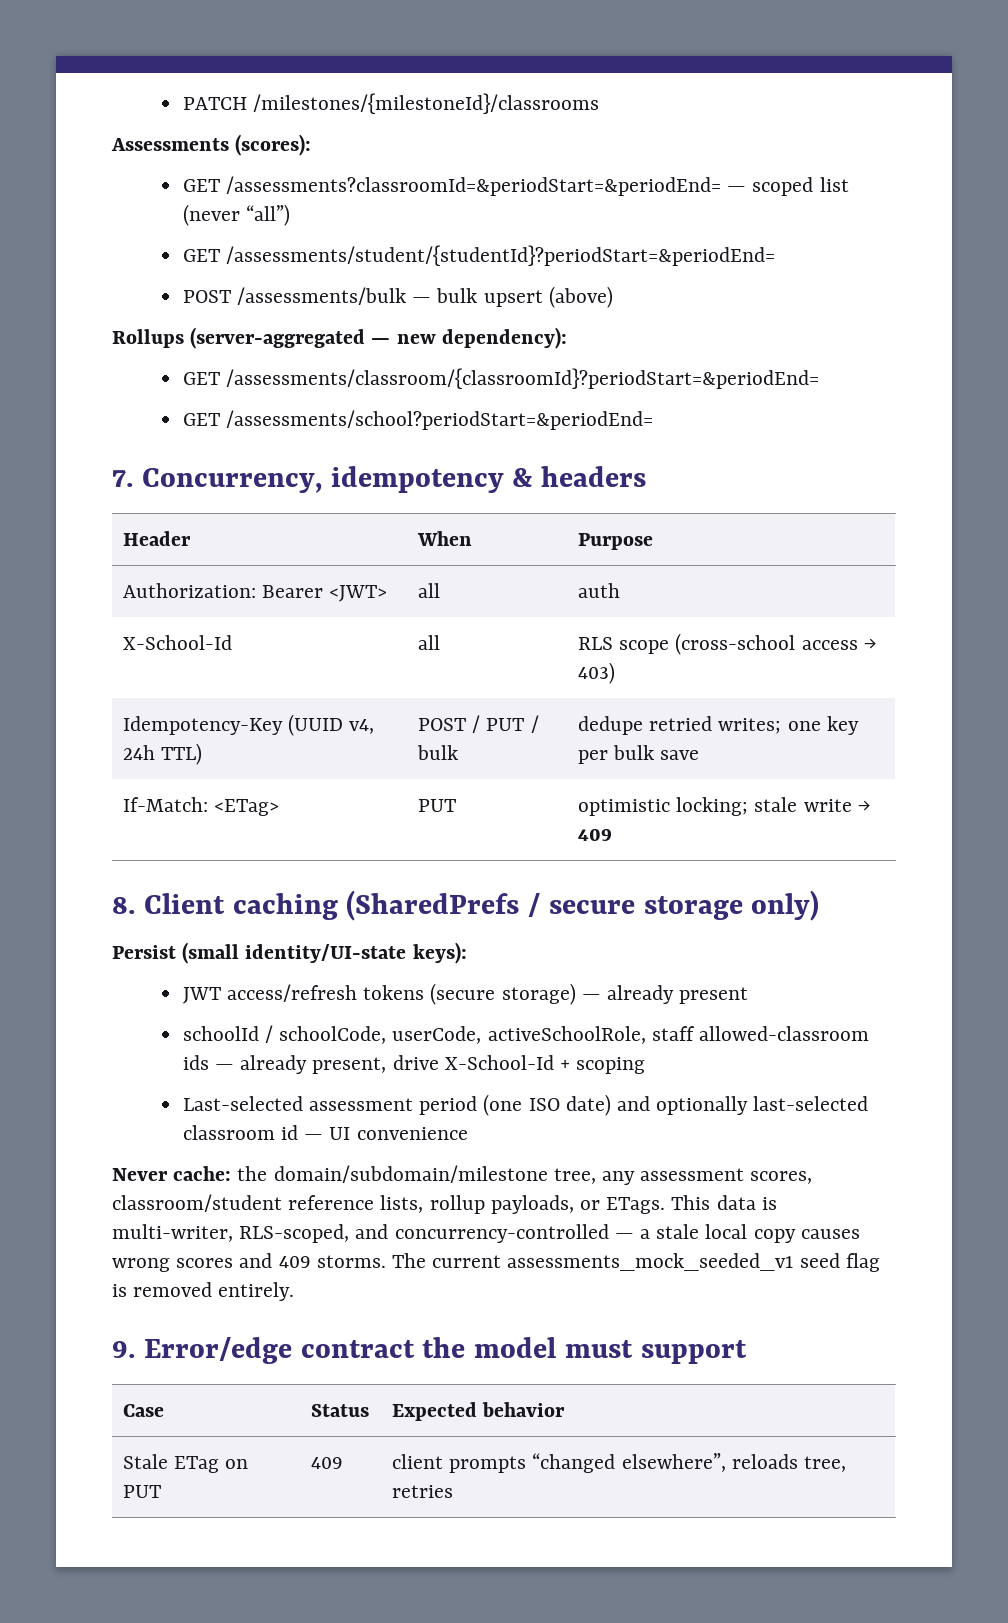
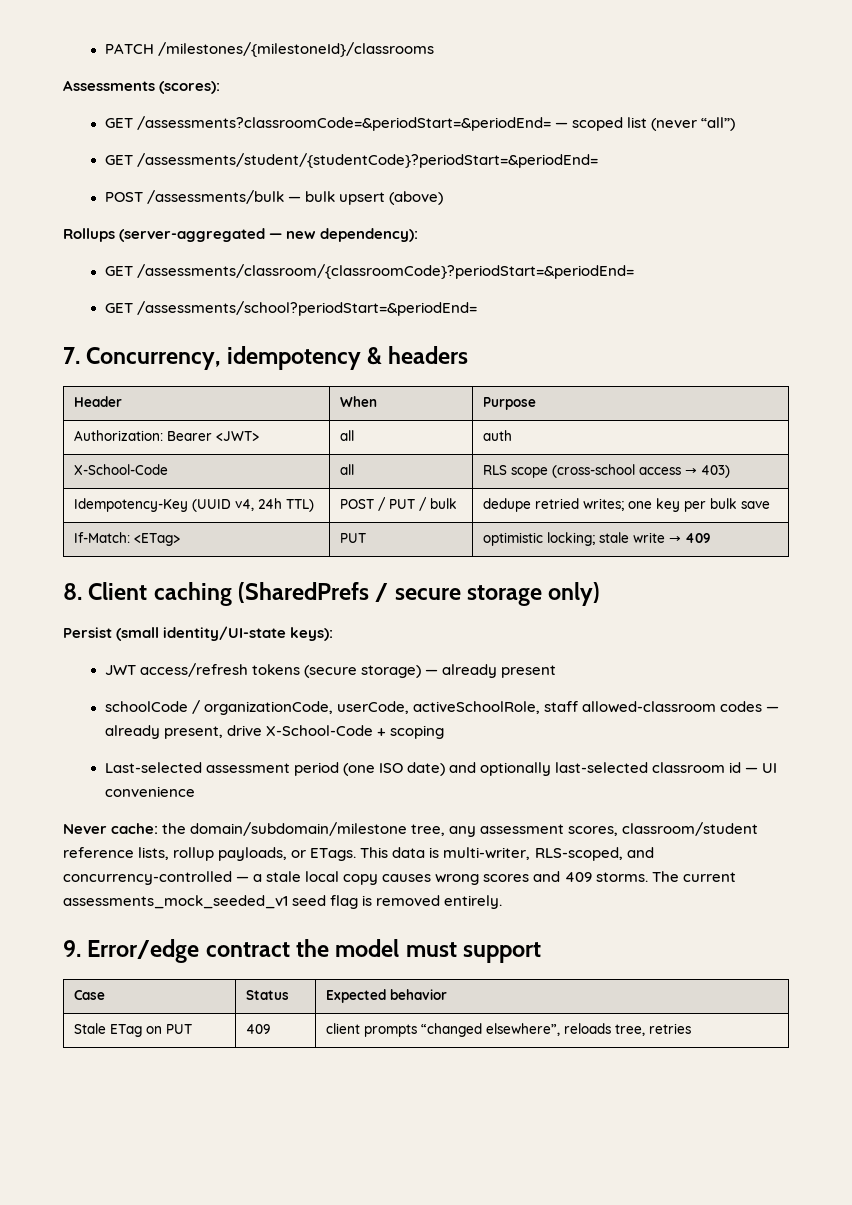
[225,176,721,196] /assessments?classroomId=&periodStart=&periodEnd= -> [136,116,551,131] /assessments?classroomCode=&periodStart=&periodEnd=
[225,245,775,266] /assessments/student/{studentId}?periodStart=&periodEnd= -> [136,153,598,168] /assessments/student/{studentCode}?periodStart=&periodEnd=
[225,368,819,389] /assessments/classroom/{classroomId}?periodStart=&periodEnd= -> [136,264,634,279] /assessments/classroom/{classroomCode}?periodStart=&periodEnd=
[123,635,233,650] X-School-Id -> [74,464,169,475] X-School-Code
[182,1025,387,1044] schoolId / schoolCode, -> [104,700,333,715] schoolCode / organizationCode,
[182,1055,209,1070] ids -> [719,701,762,712] codes
[444,1055,554,1070] X-School-Id -> [265,725,373,736] X-School-Code

